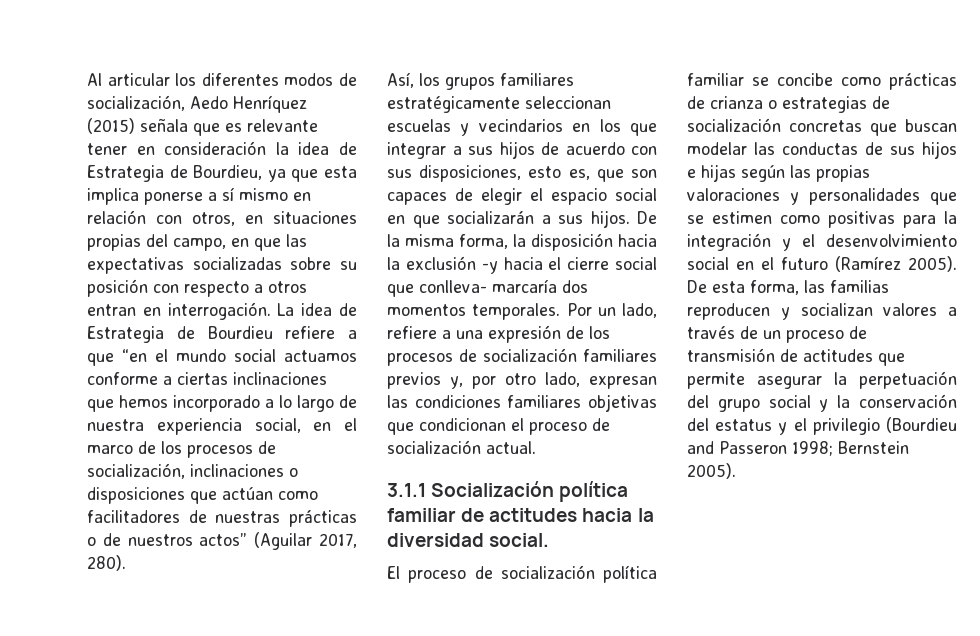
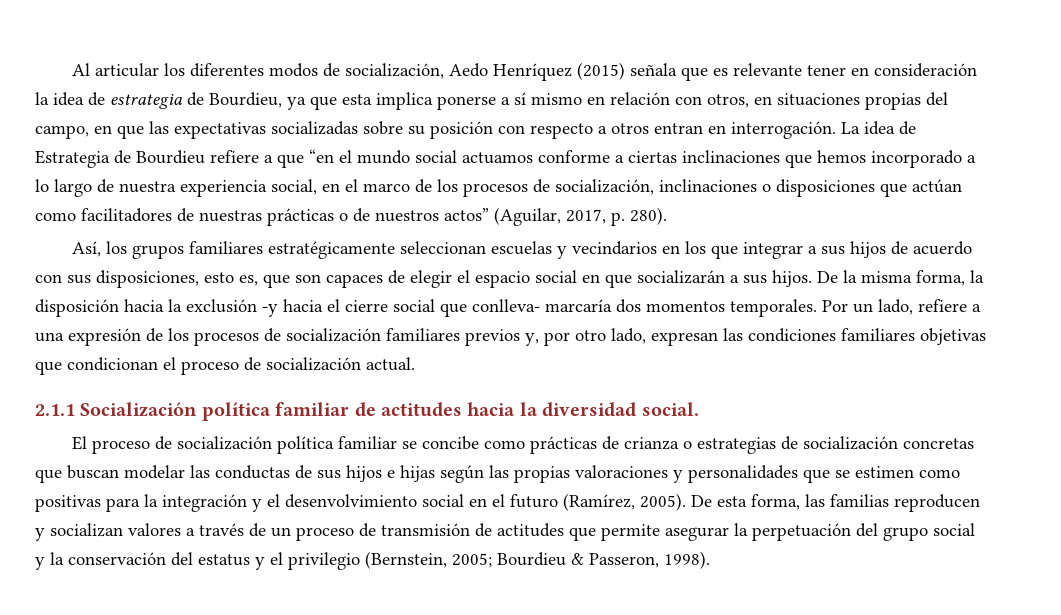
[87,165,164,182] Estrategia -> [110,94,183,109] estrategia
[254,532,357,550] (Aguilar 2017, -> [494,207,625,226] (Aguilar, 2017, p.
[387,483,426,497] 3.1.1 -> [35,404,75,416] 2.1.1
[835,256,901,272] (Ramírez -> [563,493,635,511] (Ramírez,
[886,417,957,433] [687,441,909,456] [687,463,736,479] (Bourdieu and Passeron 1998; Bernstein 2005). -> [365,551,710,569] (Bernstein, 2005; Bourdieu & Passeron, 1998).

